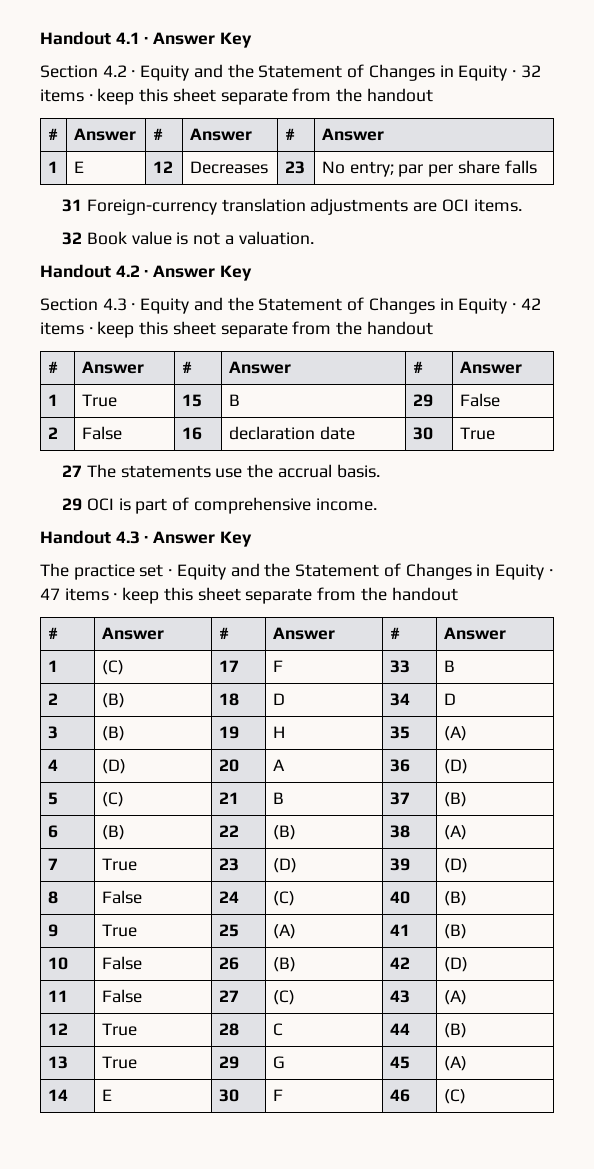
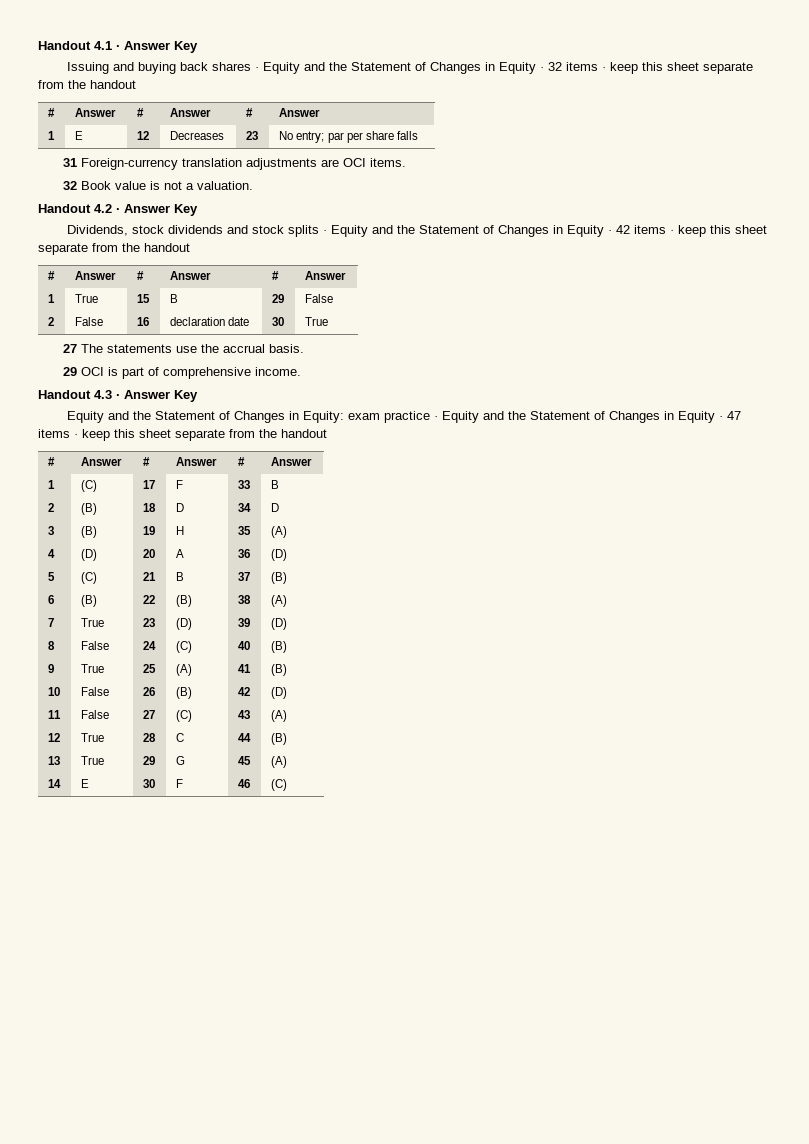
[40,65,127,78] Section 4.2 -> [67,62,252,74] Issuing and buying back shares
[40,298,127,311] Section 4.3 -> [67,225,320,237] Dividends, stock dividends and stock splits
[40,563,164,580] The practice set -> [67,411,431,423] Equity and the Statement of Changes in Equity: exam practice

